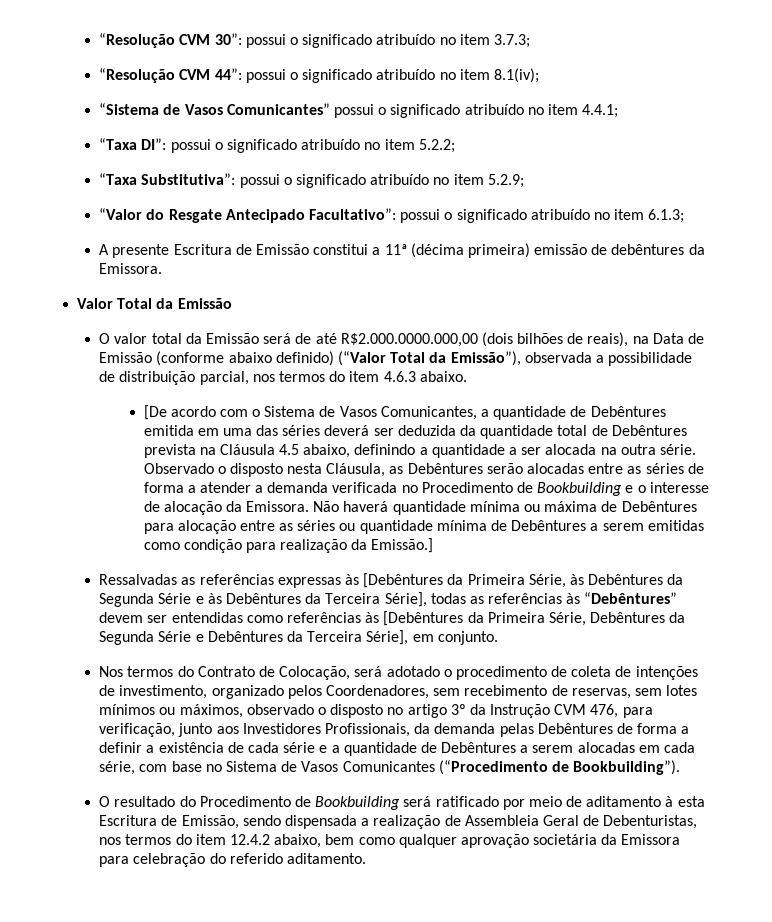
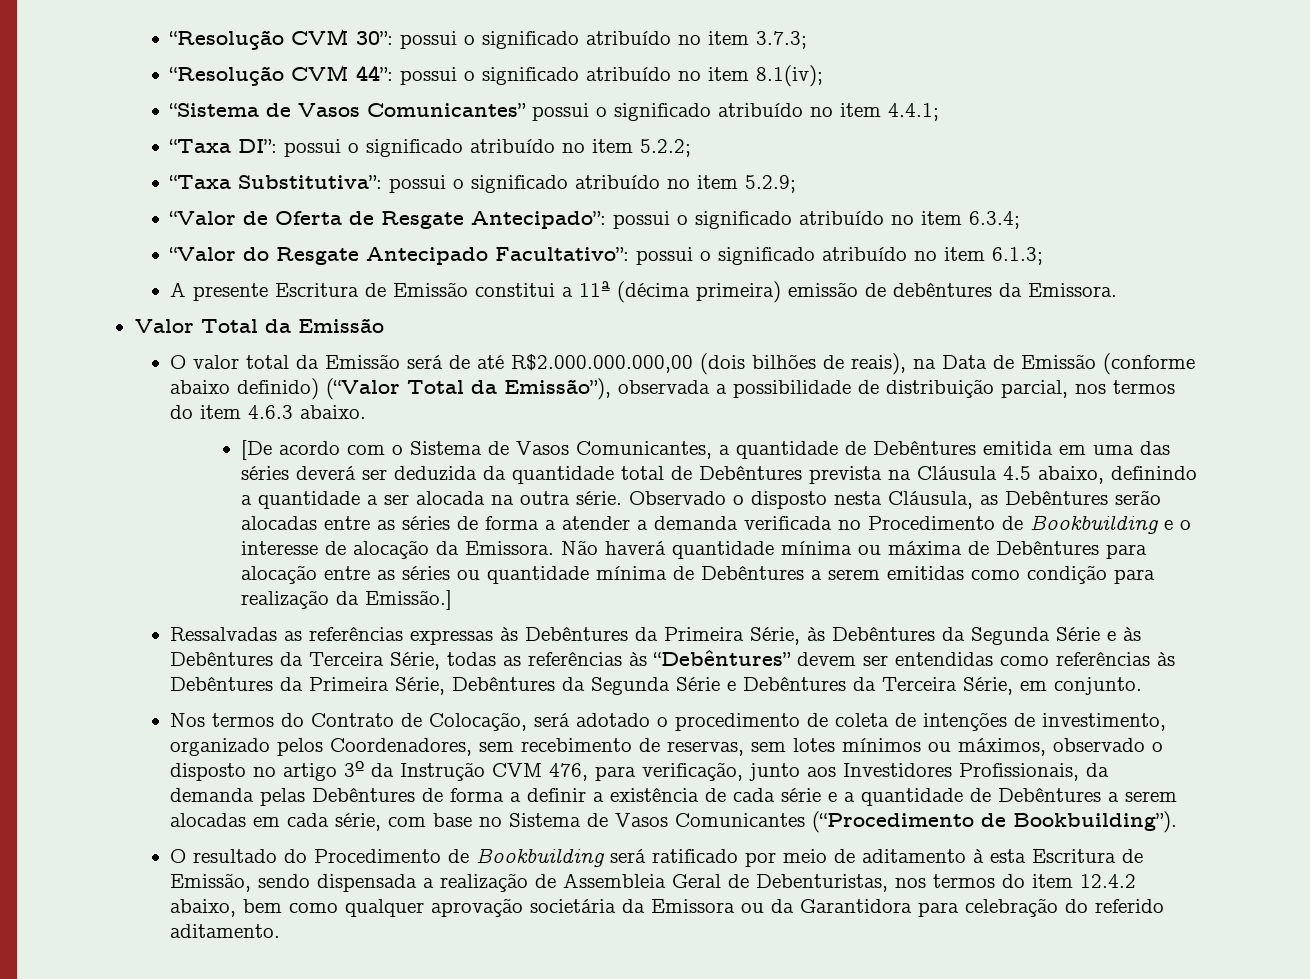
(524, 181) none -> [169,211,1021,229] // “Valor de Oferta de Resgate Antecipado”: possui o significado atribuído no item 6.3.4;
[340,333,478,347] R$2.000.0000.000,00 -> [511,354,694,373] R$2.000.000.000,00
[363,573,444,588] [Debêntures -> [525,626,629,641] Debêntures
[384,592,427,607] Série], -> [390,652,441,670] Série,
[383,611,464,626] [Debêntures -> [170,676,274,691] Debêntures
[366,630,409,645] Série], -> [963,677,1014,695] Série,
(681, 839) none -> [741,899,913,913] ou da Garantidora

